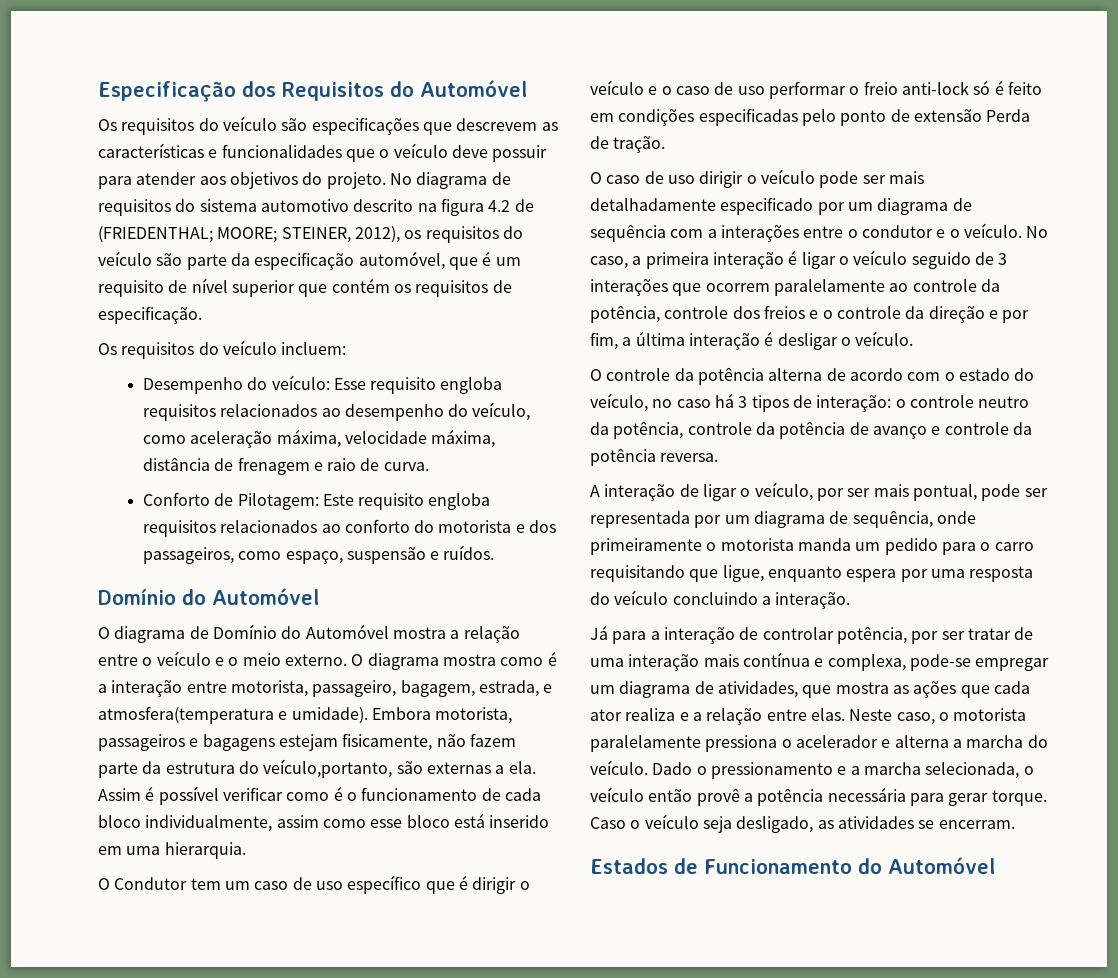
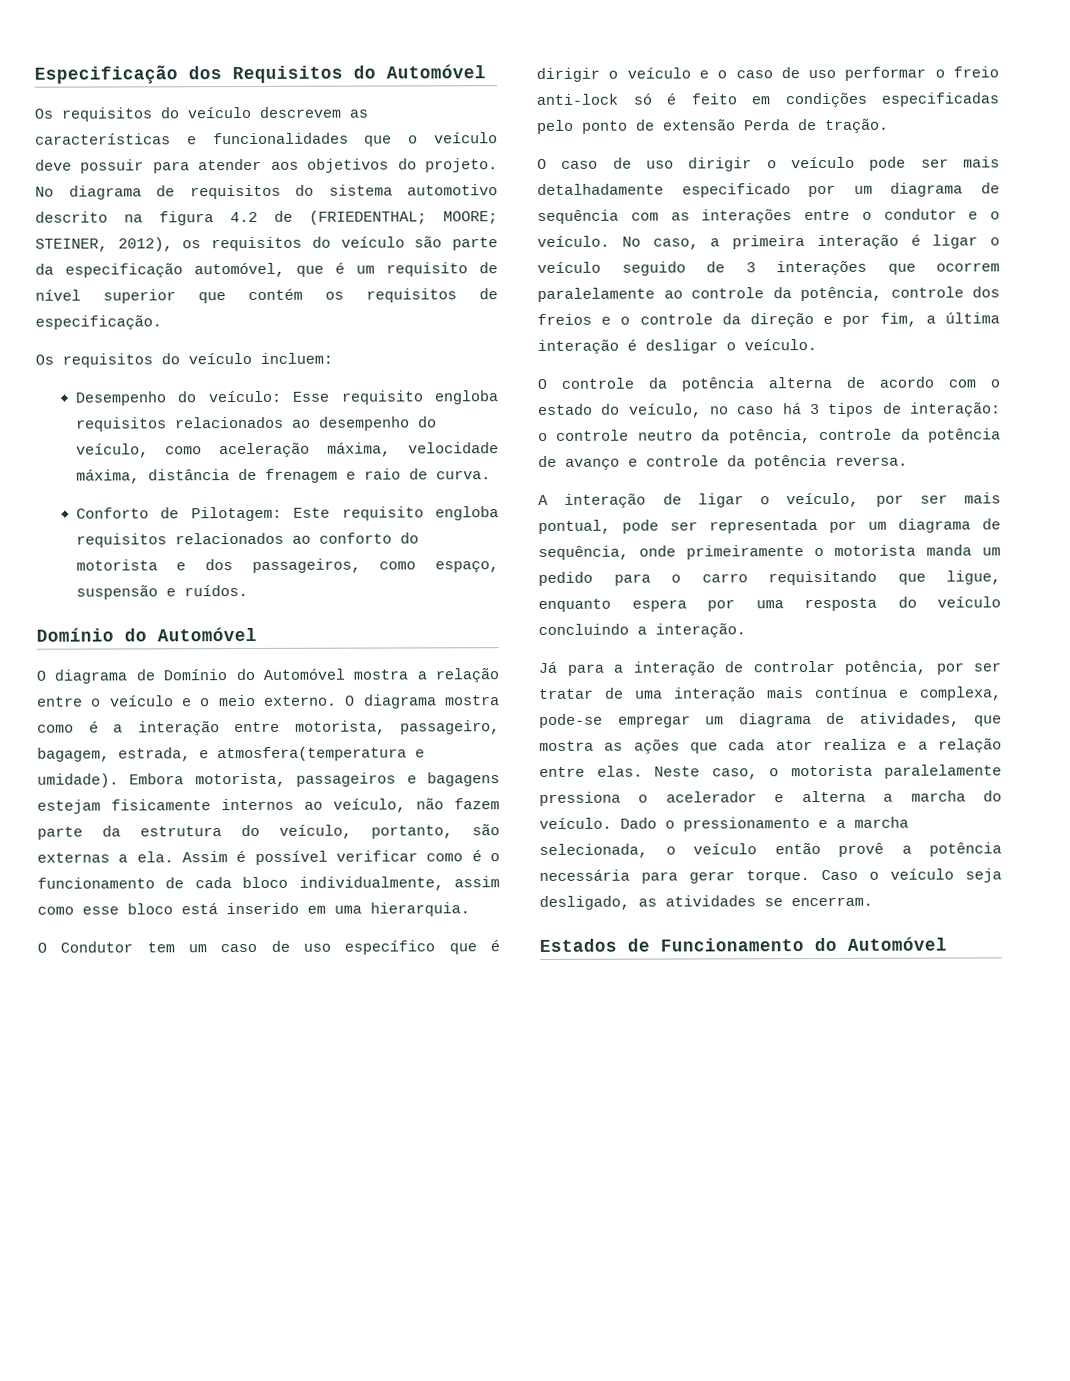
[281,117,452,135] são especificações que -> (251, 112) none
[342,733,433,751] fisicamente, -> [111,798,406,813] fisicamente internos ao veículo,
[263,759,393,778] veículo,portanto, -> [279,824,453,839] veículo, portanto,
[707,229,717,238] a -> [670,212,690,221] as

